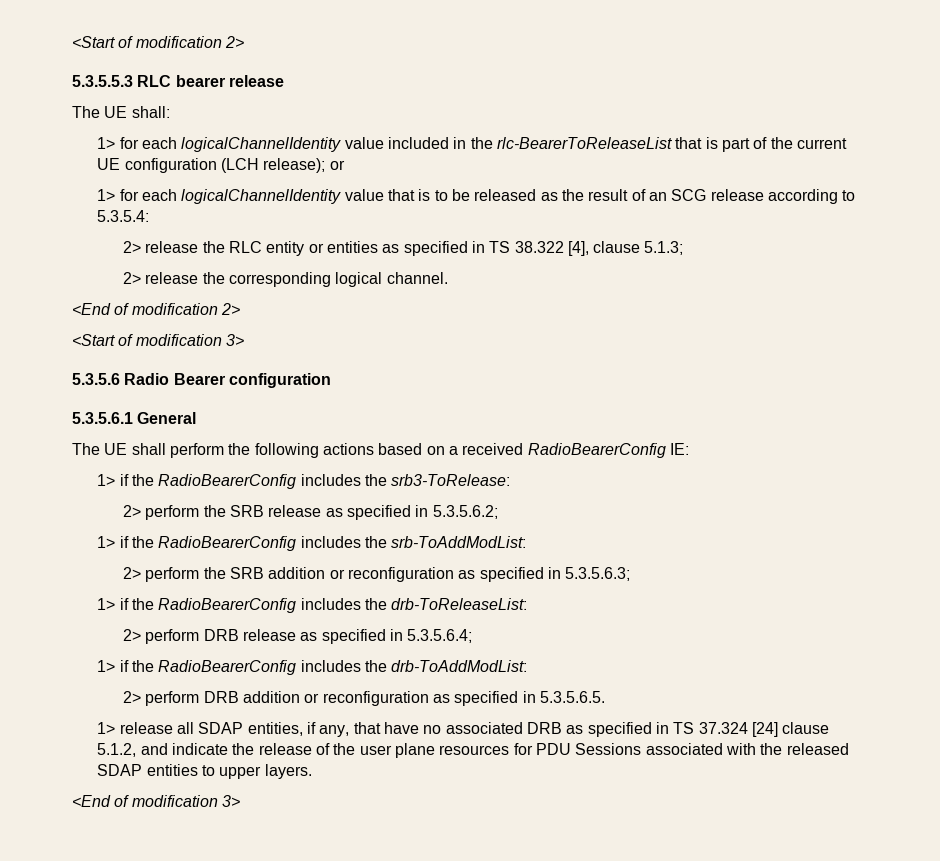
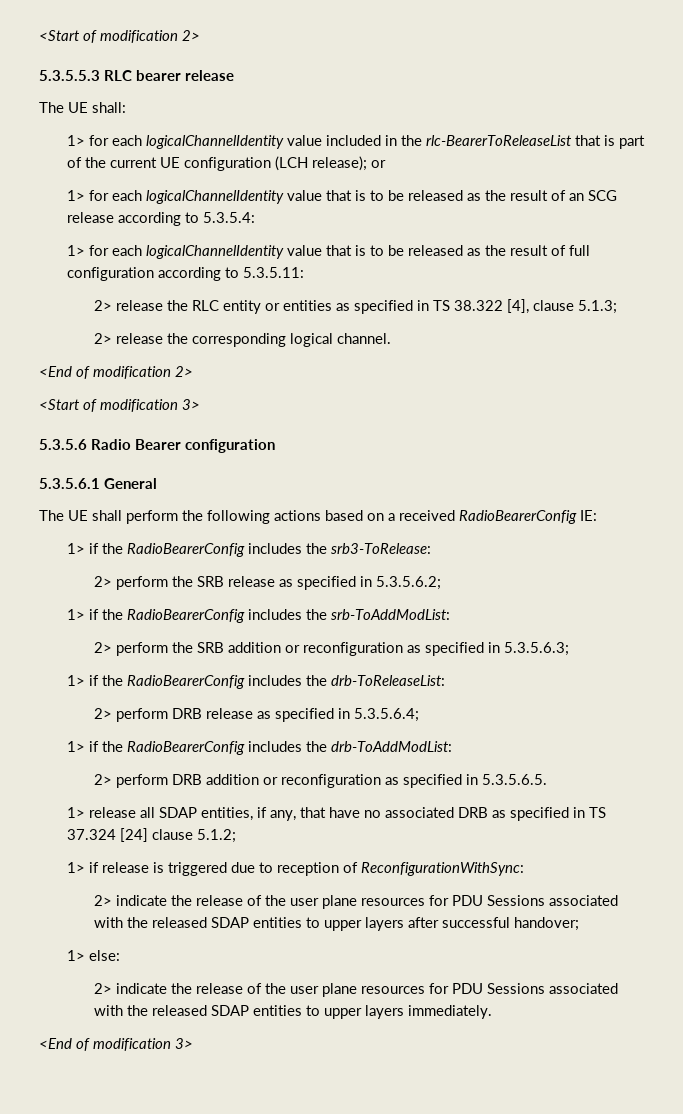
(150, 216) none -> [66,245,590,259] [66,267,304,281] // 1> for each logicalChannelIdentity value that is to be released as the result of full configuration according to 5.3.5.11:
[97,743,168,757] 5.1.2, and -> [196,829,236,843] [66,862,524,876] [94,895,113,906] 5.1.2; // 1> if release is triggered due to reception of ReconfigurationWithSync: // 2>
[264,764,312,779] layers. -> [365,917,580,931] [66,950,120,961] [94,983,619,997] [94,1005,493,1019] layers after successful handover; // 1> else: // 2> indicate the release of the user plane resources for PDU Sessions associated with the released SDAP entities to upper layers immediately.

